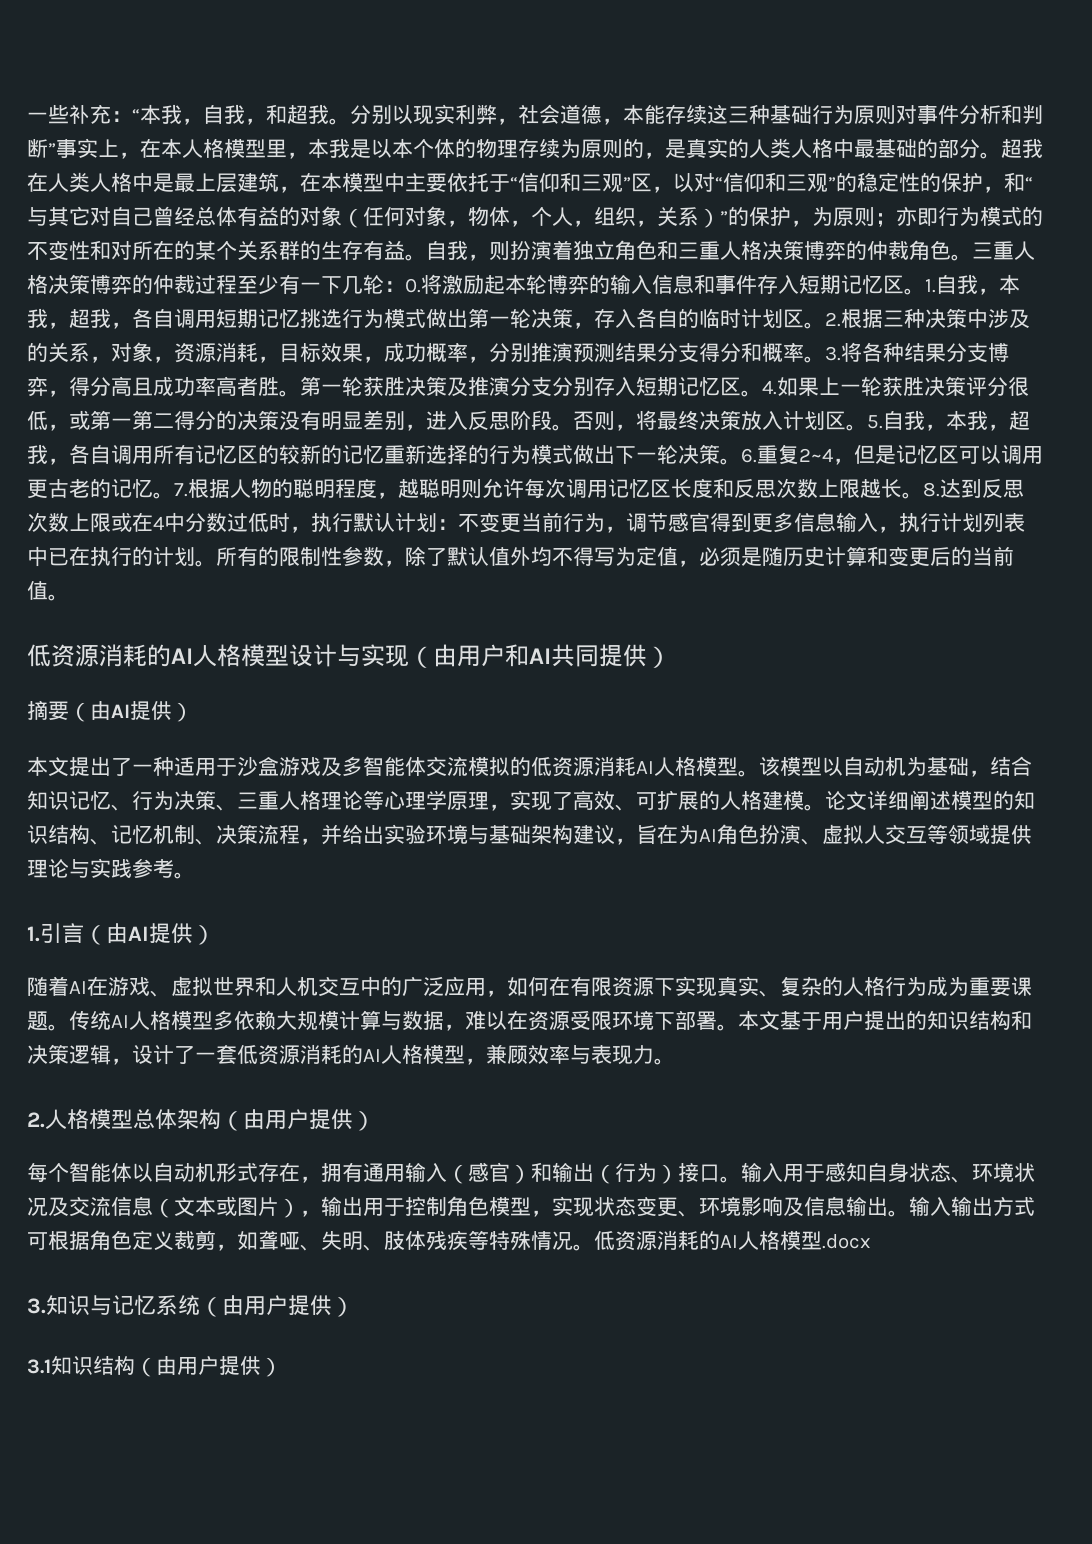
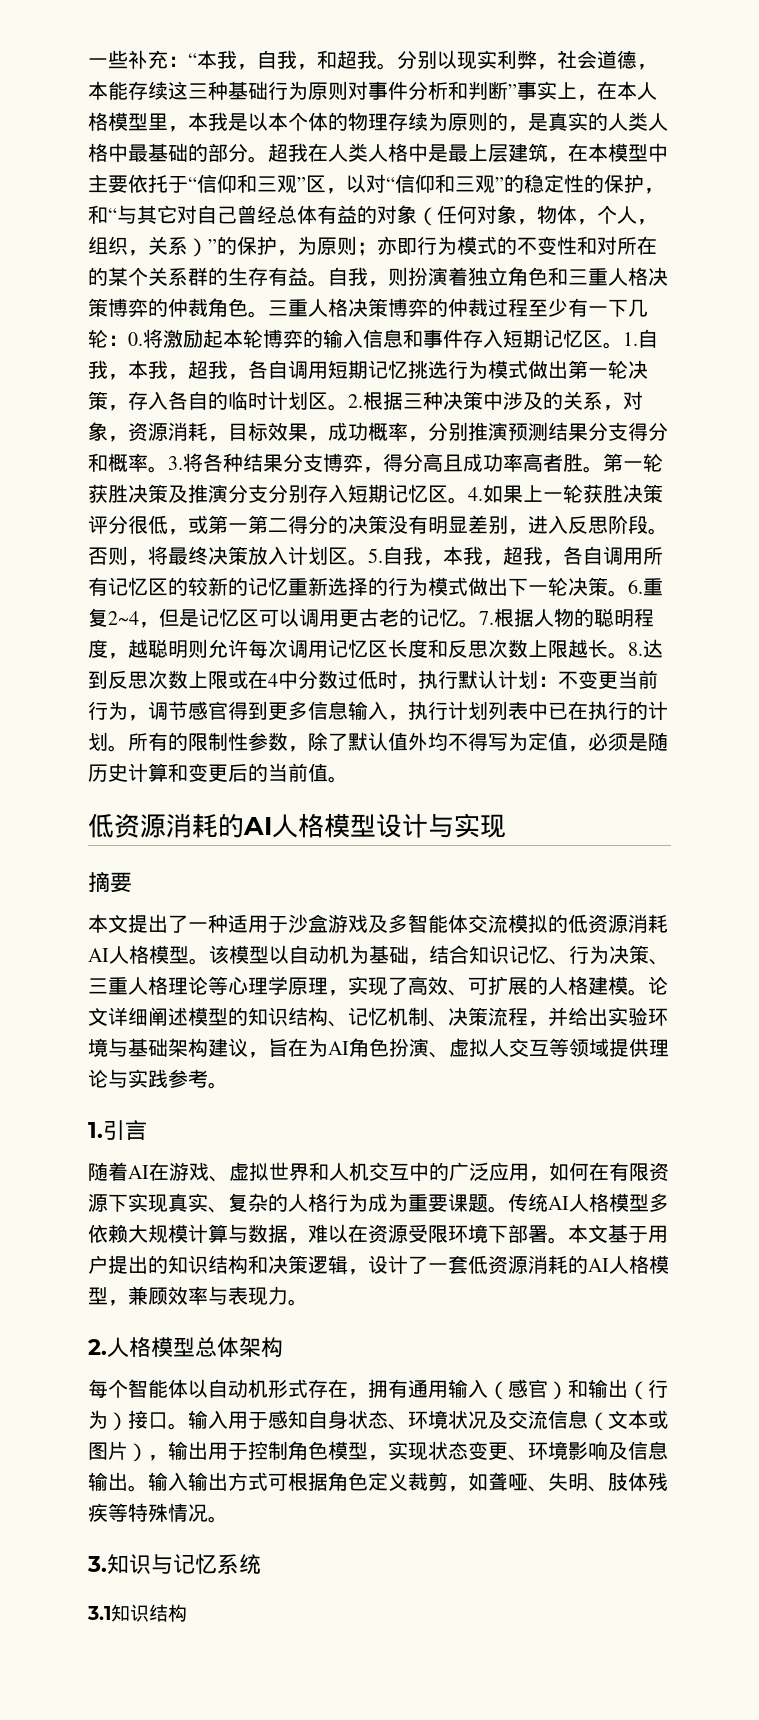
[409,644,671,668] [27,700,193,722] （由用户和AI共同提供） // 摘要（由AI提供） -> [88,872,132,893] // 摘要
[84,923,215,945] （由AI提供） -> (147, 1130) none
[221,1109,375,1131] （由用户提供） -> (283, 1347) none
[594,1230,870,1251] 低资源消耗的AI人格模型.docx -> (228, 1519) none
[200,1295,354,1317] （由用户提供） -> (261, 1564) none
[135,1356,282,1377] （由用户提供） -> (187, 1613) none

